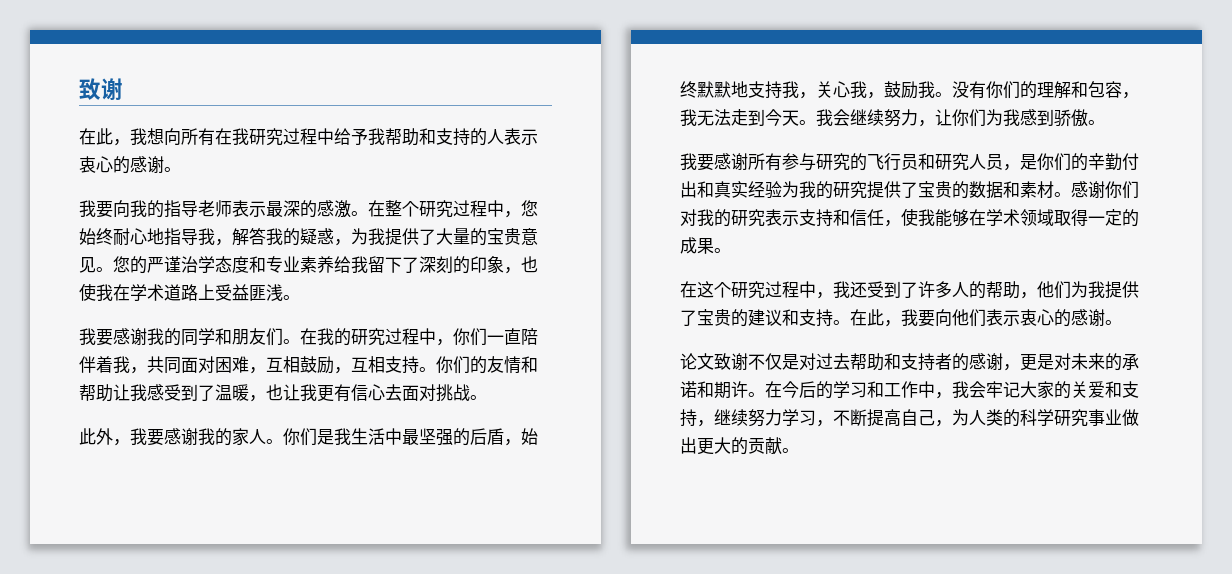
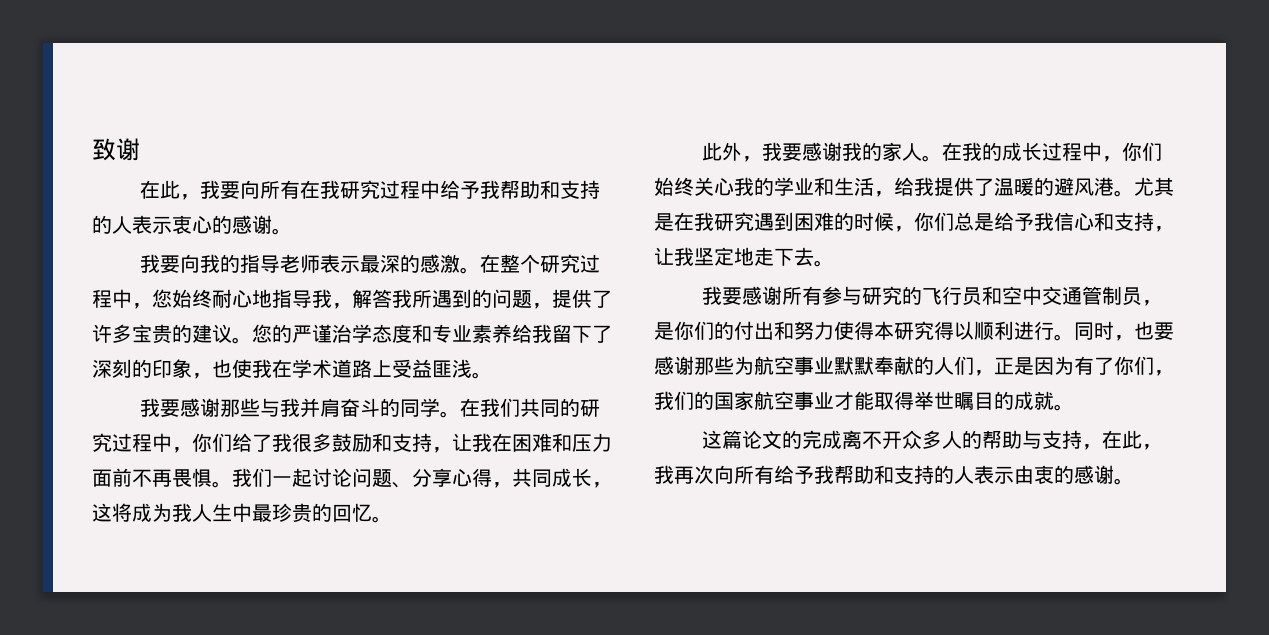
[147,128,164,145] 想 -> [219,181,240,199] 要
[283,228,538,246] [79,257,96,273] 的疑惑，为我提供了大量的宝贵意见 -> [412,289,612,309] [92,324,232,344] 所遇到的问题，提供了许多宝贵的建议
[147,328,334,346] 我的同学和朋友们。在我 -> [219,398,560,418] 那些与我并肩奋斗的同学。在我们共同
[487,328,538,345] [79,356,538,374] [79,384,470,402] 一直陪伴着我，共同面对困难，互相鼓励，互相支持。你们的友情和帮助让我感受到了温暖，也让我更有信心去面对挑战 -> [232,433,612,453] [92,468,612,488] [92,503,372,523] 给了我很多鼓励和支持，让我在困难和压力面前不再畏惧。我们一起讨论问题、分享心得，共同成长，这将成为我人生中最珍贵的回忆
[283,428,538,446] [680,81,1139,99] [680,109,1088,127] 你们是我生活中最坚强的后盾，始终默默地支持我，关心我，鼓励我。没有你们的理解和包容，我无法走到今天。我会继续努力，让你们为我感到骄傲 -> [941,142,1162,162] [654,177,1174,197] [654,212,1174,232] [654,247,814,266] 在我的成长过程中，你们始终关心我的学业和生活，给我提供了温暖的避风港。尤其是在我研究遇到困难的时候，你们总是给予我信心和支持，让我坚定地走下去
[935,153,1139,171] [680,181,1139,199] [680,208,1139,227] [680,237,731,254] [680,281,1139,299] [680,309,1122,327] [680,353,1139,371] [680,381,1139,399] [680,409,1139,427] [680,437,782,455] 研究人员，是你们的辛勤付出和真实经验为我的研究提供了宝贵的数据和素材。感谢你们对我的研究表示支持和信任，使我能够在学术领域取得一定的成果。 // 在这个研究过程中，我还受到了许多人的帮助，他们为我提供了宝贵的建议和支持。在此，我要向他们表示衷心的感谢。 // 论文致谢不仅是对过去帮助和支持者的感谢，更是对未来的承诺和期许。在今后的学习和工作中，我会牢记大家的关爱和支持，继续努力学习，不断提高自己，为人类的科学研究事业做出更大的贡献 -> [1001,286,1162,306] [654,321,1174,341] [654,356,1174,376] [654,391,1074,411] [701,430,1162,450] [654,465,1114,484] 空中交通管制员，是你们的付出和努力使得本研究得以顺利进行。同时，也要感谢那些为航空事业默默奉献的人们，正是因为有了你们，我们的国家航空事业才能取得举世瞩目的成就。 // 这篇论文的完成离不开众多人的帮助与支持，在此，我再次向所有给予我帮助和支持的人表示由衷的感谢

